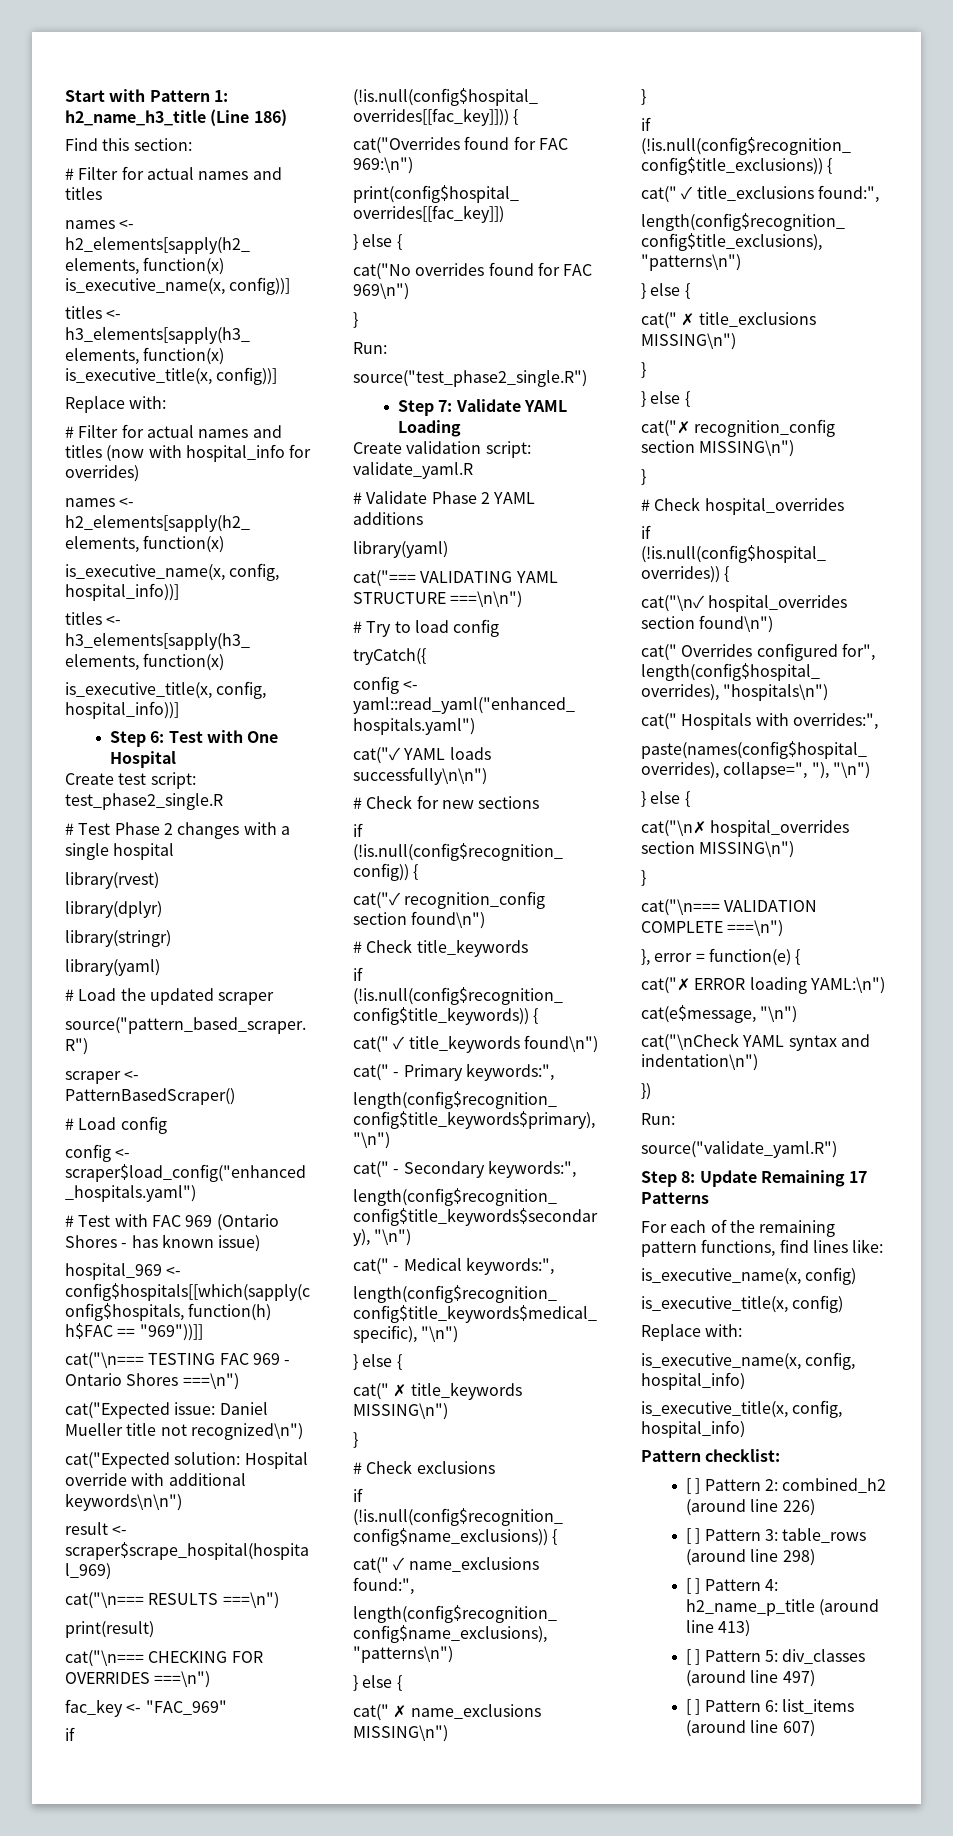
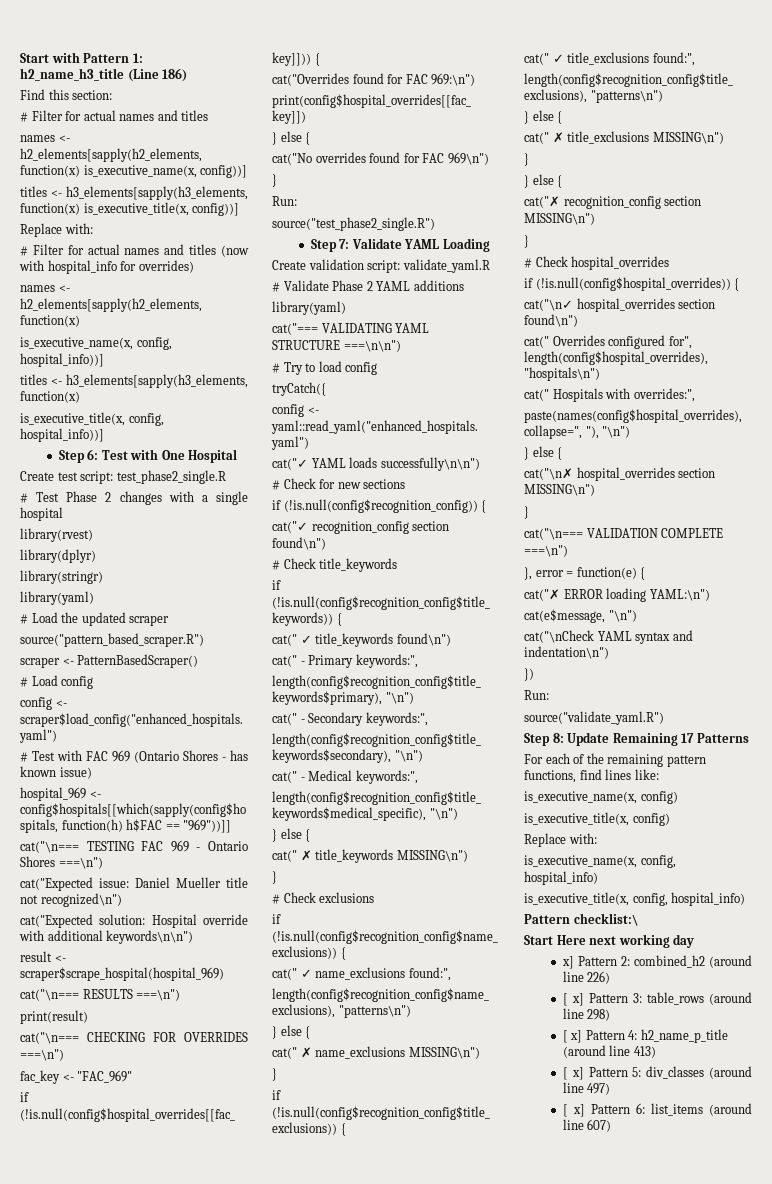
[705,1449,781,1462] [685,1478,701,1494] checklist: // [ ] -> [573,913,639,926] [524,934,695,948] [561,956,574,969] checklist:\ // Start Here next working day // x]
[695,1528,701,1544] ] -> [571,993,584,1006] x]
[695,1578,701,1594] ] -> [570,1030,583,1043] x]
[695,1649,701,1665] ] -> [571,1067,584,1080] x]
[695,1699,701,1715] ] -> [572,1104,585,1117] x]

